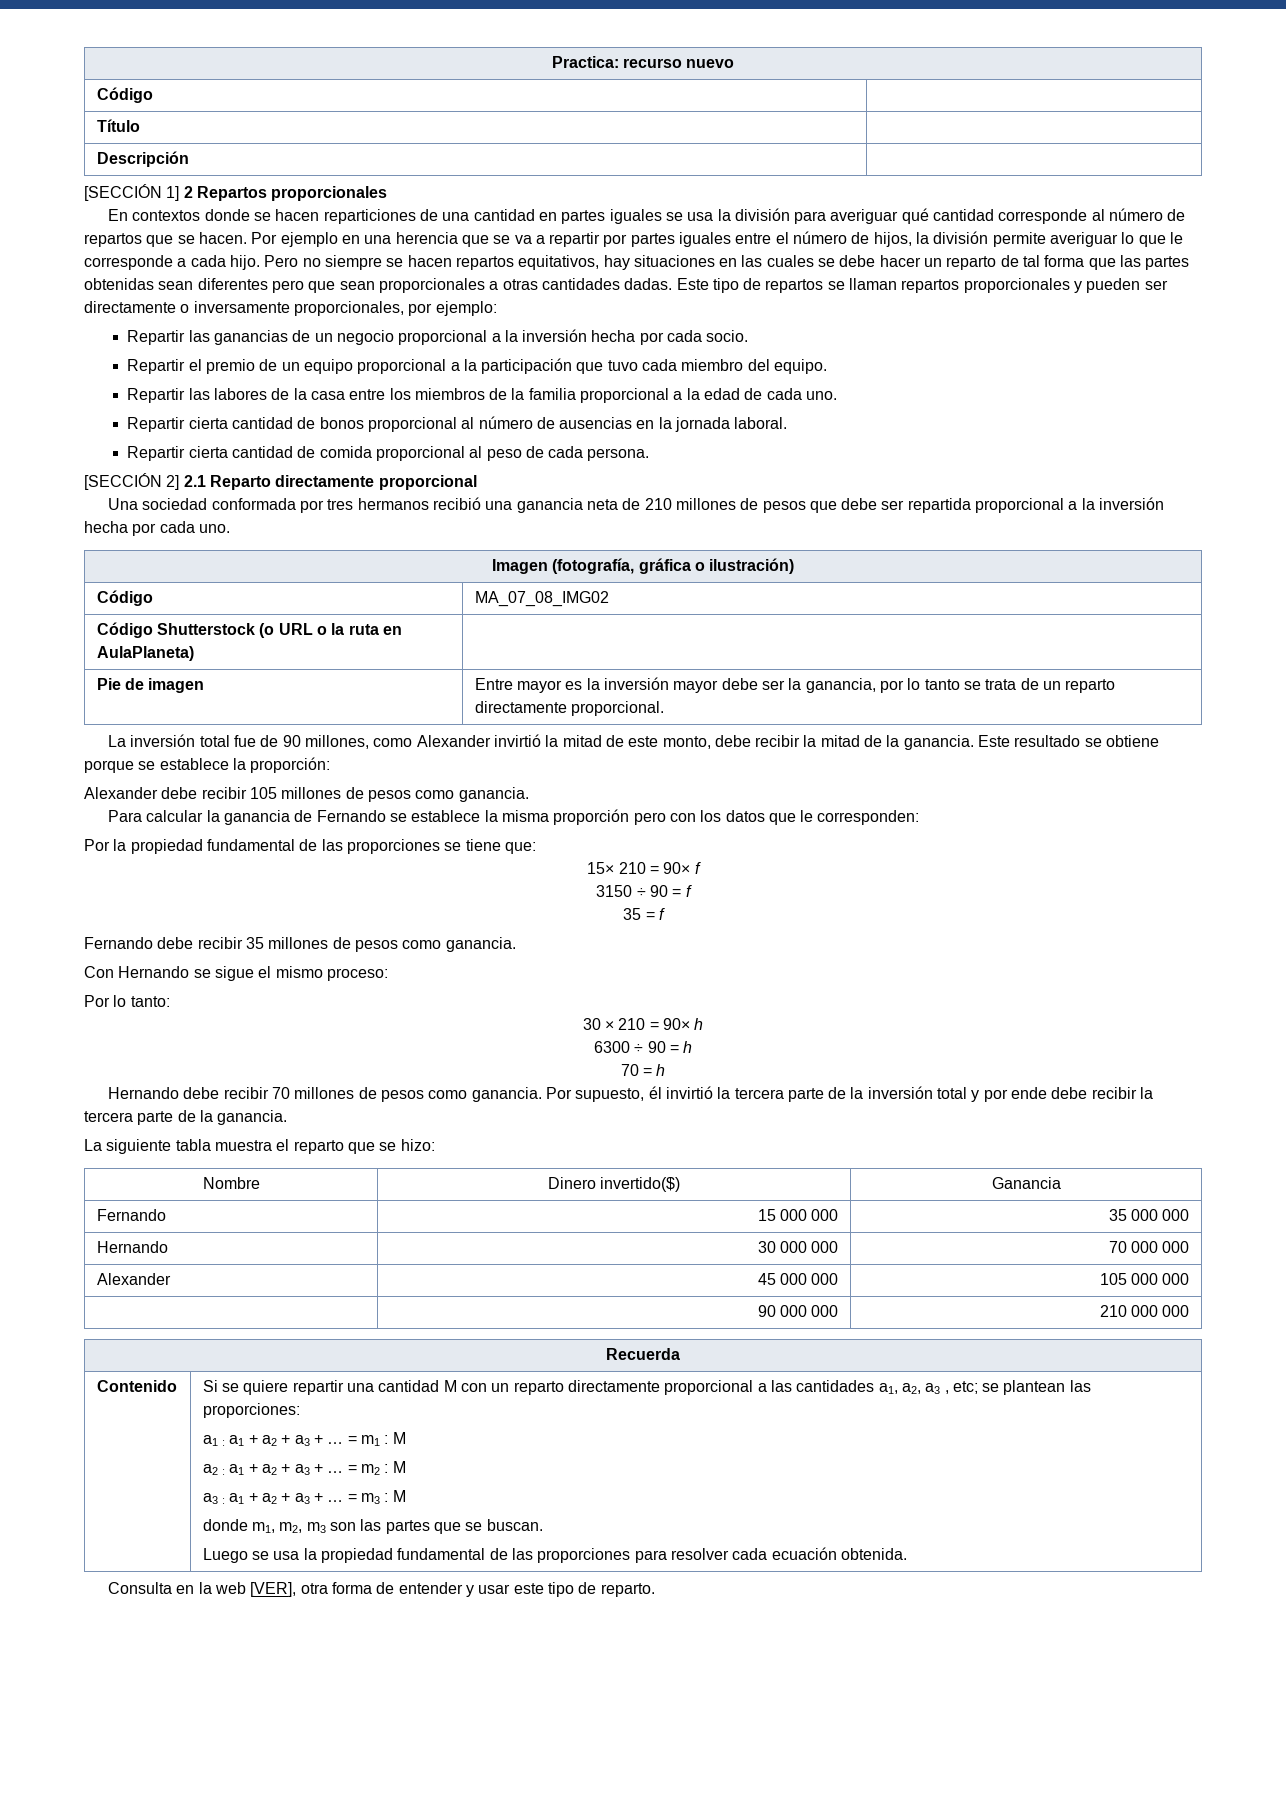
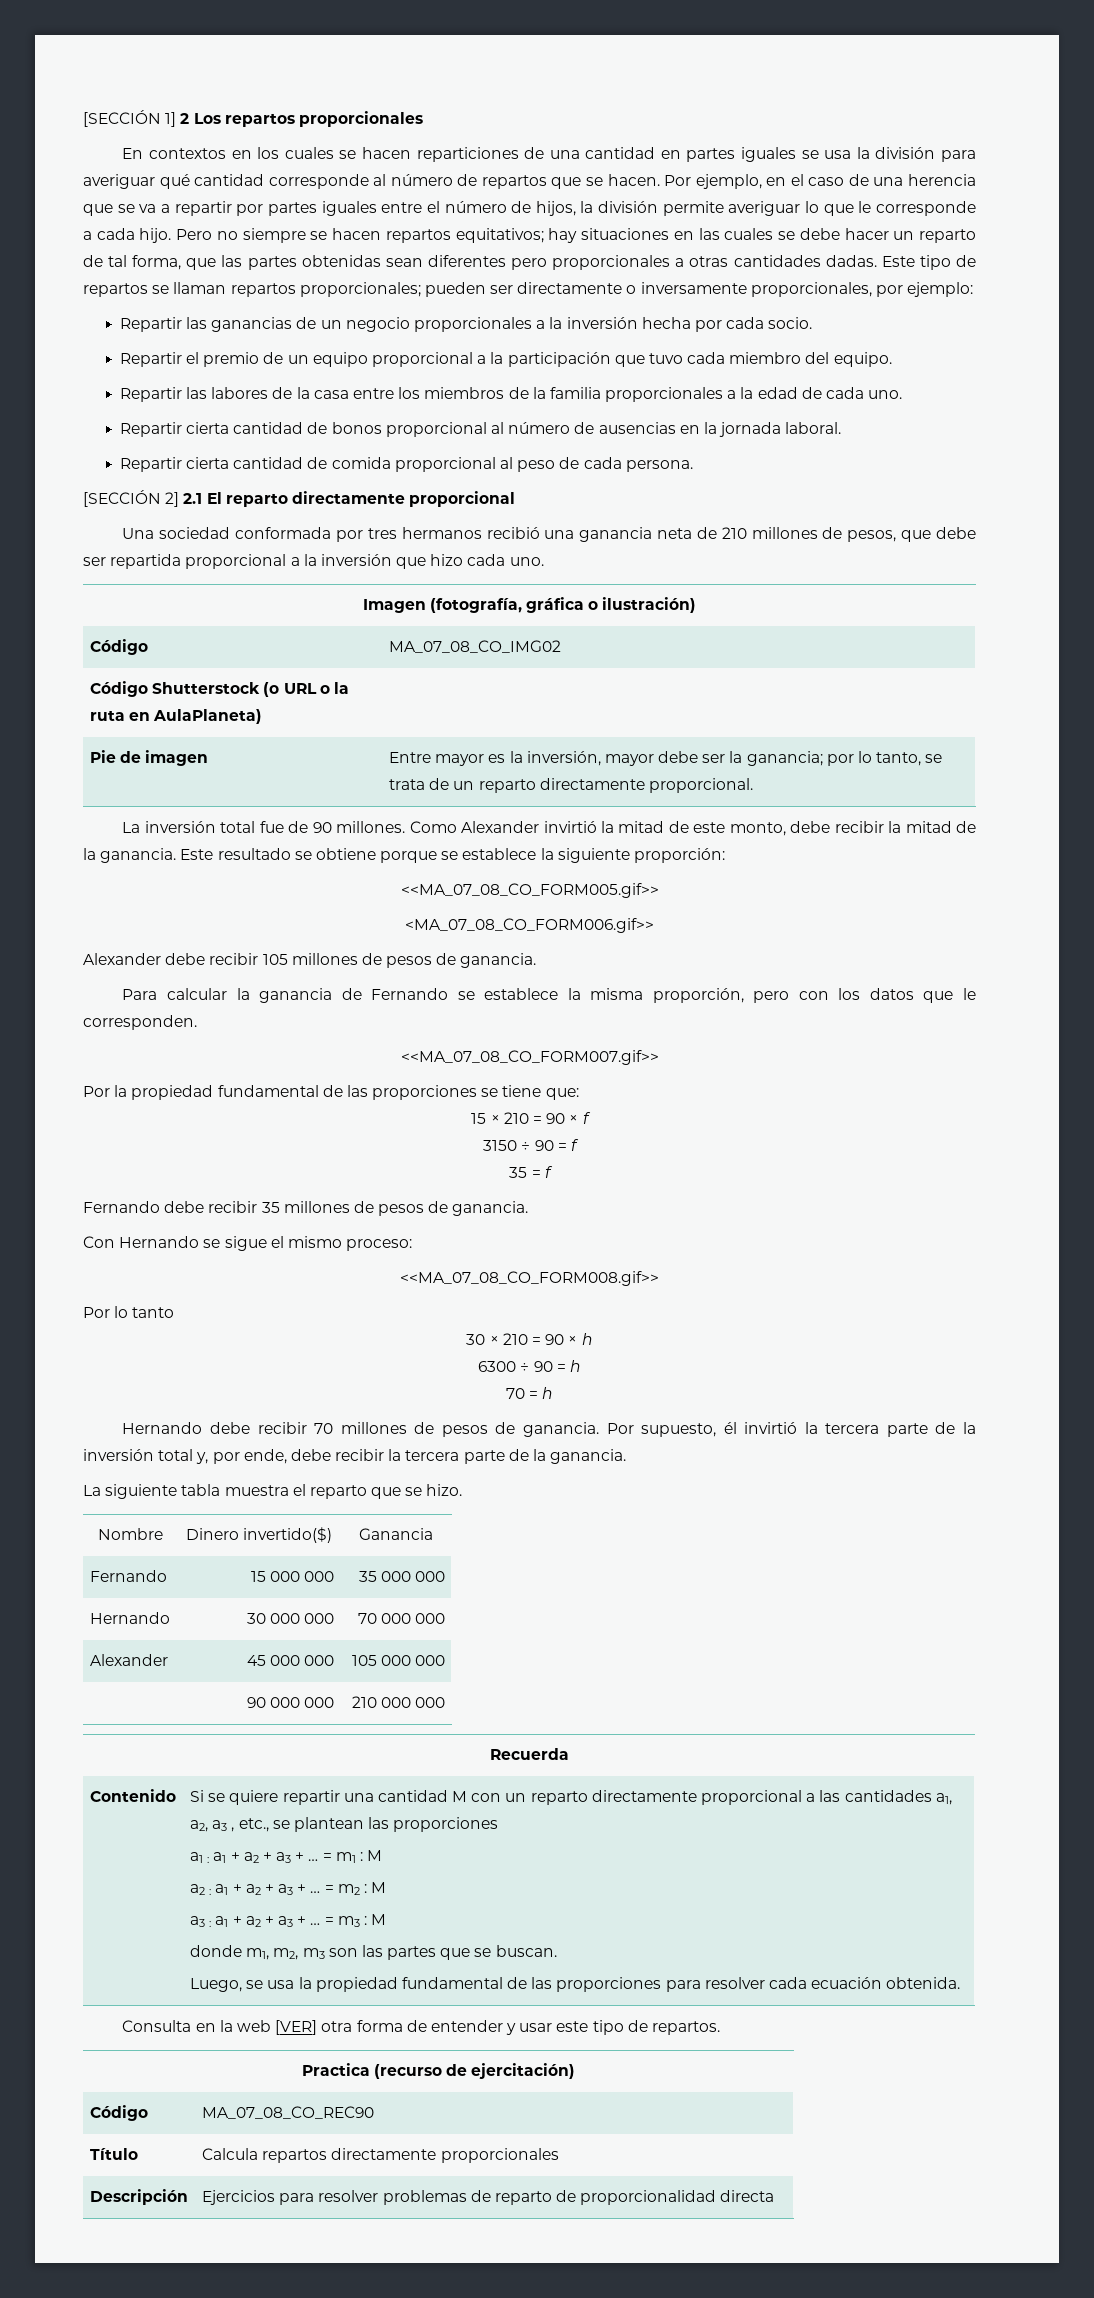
[551,56,735,68] [96,87,153,103] [96,119,140,132] [96,151,189,167] Practica: recurso nuevo // Código | // Título | // Descripción | // -> (83, 118) none
[196,186,267,201] Repartos -> [193,113,295,127] Los repartos
[204,209,250,221] donde -> [231,147,334,159] en los cuales
[280,232,360,247] ejemplo en -> [695,174,869,189] ejemplo, en el caso de
[518,255,600,270] equitativos, -> [455,228,544,243] equitativos;
[1044,255,1085,267] forma -> [132,255,182,270] forma,
[308,281,375,293] que sean -> (548, 264) none
[963,278,1083,293] proporcionales y -> [299,282,421,297] proporcionales;
[398,330,488,345] proporcional -> [414,317,533,332] proporcionales
[580,388,670,403] proporcional -> [605,387,724,402] proporcionales
[209,475,271,490] Reparto -> [206,492,288,507] El reparto
[762,501,806,513] pesos -> [847,530,897,542] pesos,
[84,521,157,536] hecha por -> [396,554,464,569] que hizo
[474,591,609,607] MA_07_08_IMG02 -> [388,640,561,653] MA_07_08_CO_IMG02
[604,677,670,690] inversión -> [526,751,601,766] inversión,
[805,678,876,693] ganancia, -> [746,751,823,766] ganancia;
[924,679,960,690] tanto -> [876,752,922,766] tanto,
[304,735,413,749] millones, como -> [336,821,457,833] millones. Como
(246, 764) none -> [557,848,630,863] siguiente
(331, 765) none -> [400,883,659,898] [405,918,654,933] // <<MA_07_08_CO_FORM005.gif>> // <MA_07_08_CO_FORM006.gif>>
[415,790,455,799] como -> [436,953,457,965] de
[553,809,630,825] proporción -> [652,988,744,1003] proporción,
[817,810,920,825] corresponden: -> [83,1015,197,1030] [400,1050,659,1065] corresponden. // <<MA_07_08_CO_FORM007.gif>>
[587,862,691,874] 15× 210 = 90× -> [471,1112,579,1124] 15 × 210 = 90 ×
[402,940,442,949] como -> [428,1201,449,1213] de
(388, 974) none -> [400,1271,659,1286] // <<MA_07_08_CO_FORM008.gif>>
[130,996,170,1007] tanto: -> [132,1307,175,1318] tanto
[662,1018,690,1030] 90× -> [545,1334,578,1345] 90 ×
[428,1090,468,1099] como -> [495,1422,516,1434] de
[971,1087,1048,1102] y por ende -> [196,1449,287,1464] y, por ende,
[400,1139,435,1151] hizo: -> [426,1484,463,1496] hizo.
[952,1381,978,1394] etc; -> [238,1818,269,1832] etc.,
[202,1403,300,1418] proporciones: -> [393,1817,499,1832] proporciones
[202,1548,248,1563] Luego -> [189,1978,242,1992] Luego,
[250,1582,297,1597] [VER], -> [275,2020,318,2035] [VER]
[600,1583,655,1597] reparto. -> [652,2021,721,2035] [301,2063,576,2079] [89,2105,148,2121] [201,2106,374,2119] [89,2148,138,2160] [201,2148,559,2163] [89,2189,188,2205] [201,2190,775,2205] repartos. // Practica (recurso de ejercitación) // Código | MA_07_08_CO_REC90 // Título | Calcula repartos directamente proporcionales // Descripción | Ejercicios para resolver problemas de reparto de proporcionalidad directa

